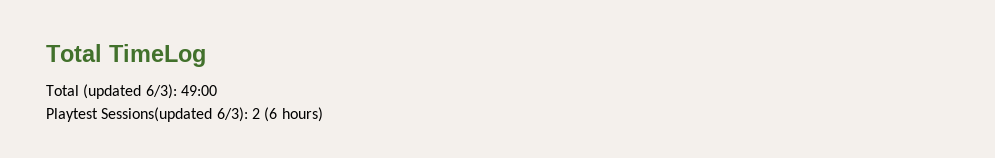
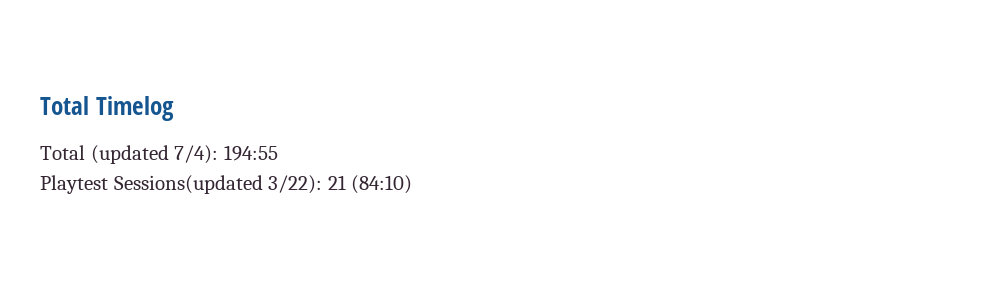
[46,44,206,67] Total TimeLog -> [40,96,174,121] Total Timelog
[145,84,217,99] 6/3): 49:00 -> [174,145,278,164] 7/4): 194:55
[216,107,323,122] 6/3): 2 (6 hours) -> [268,175,413,194] 3/22): 21 (84:10)

